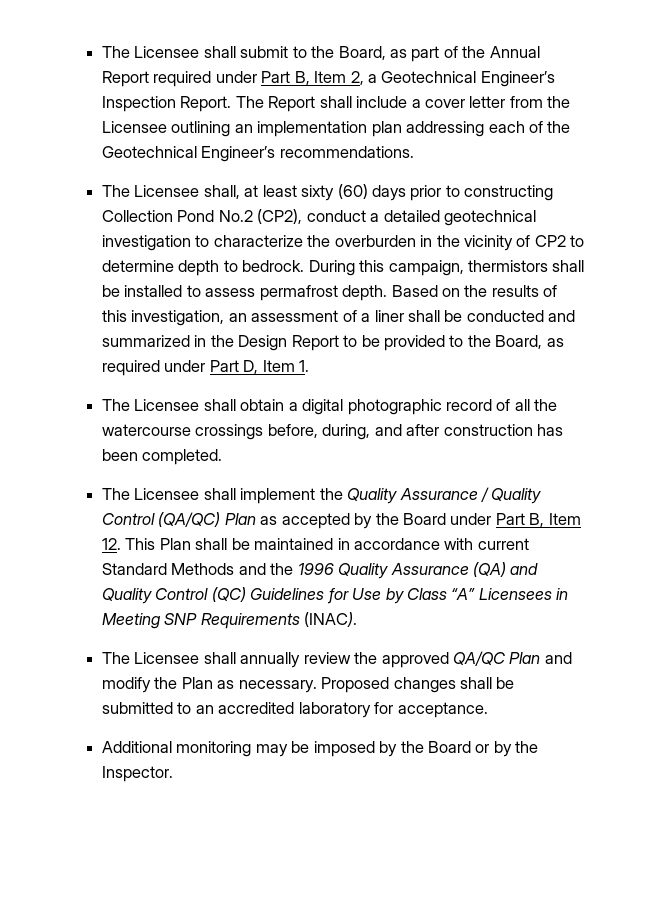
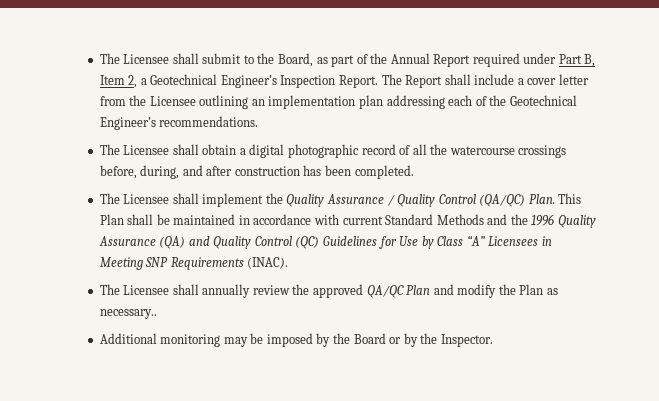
[101,184,554,201] [101,209,536,226] [101,235,585,251] [101,260,585,276] [101,285,558,301] [101,310,576,326] [101,335,564,351] [101,360,310,376] // The Licensee shall, at least sixty (60) days prior to constructing Collection Pond No.2 (CP2), conduct a detailed geotechnical investigation to characterize the overburden in the vicinity of CP2 to determine depth to bedrock. During this campaign, thermistors shall be installed to assess permafrost depth. Based on the results of this investigation, an assessment of a liner shall be conducted and summarized in the Design Report to be provided to the Board, as required under Part D, Item 1. -> (259, 121) none
[224,513,581,529] [101,538,121,550] Plan as accepted by the Board under Part B, Item 12. -> [528,194,555,204] Plan.
[238,677,515,693] [101,702,488,718] necessary. Proposed changes shall be submitted to an accredited laboratory for acceptance. -> [99,309,157,319] necessary..

